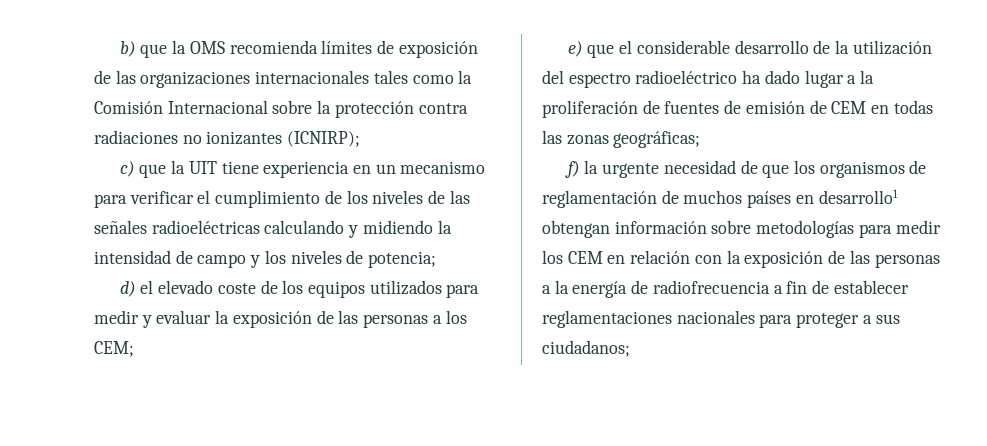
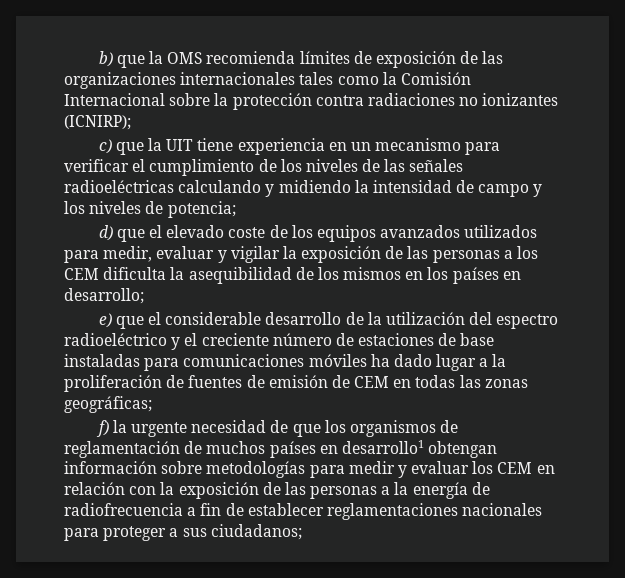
(136, 289) none -> [116,229,145,242] que
(365, 289) none -> [380,225,461,238] avanzados
[94,310,212,328] medir y evaluar -> [103,246,280,263] medir, evaluar y vigilar
[94,341,134,357] CEM; -> [64,267,521,284] [64,288,144,304] CEM dificulta la asequibilidad de los mismos en los países en desarrollo;
(738, 77) none -> [171,333,495,350] [64,354,367,371] y el creciente número de estaciones de base instaladas para comunicaciones móviles
(941, 227) none -> [397,461,470,478] y evaluar

